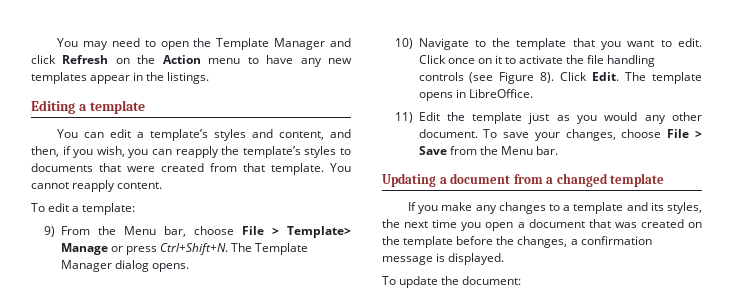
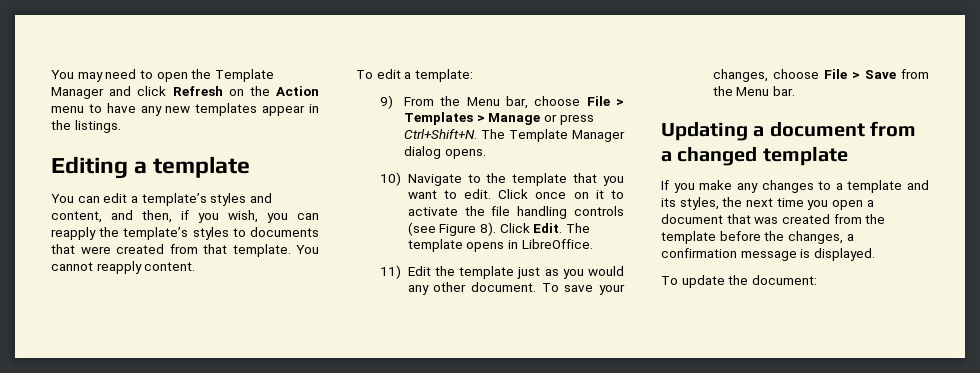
[286,226,351,238] Template> -> [403,112,485,125] Templates >
[688,222,702,228] on -> [833,214,862,224] from

